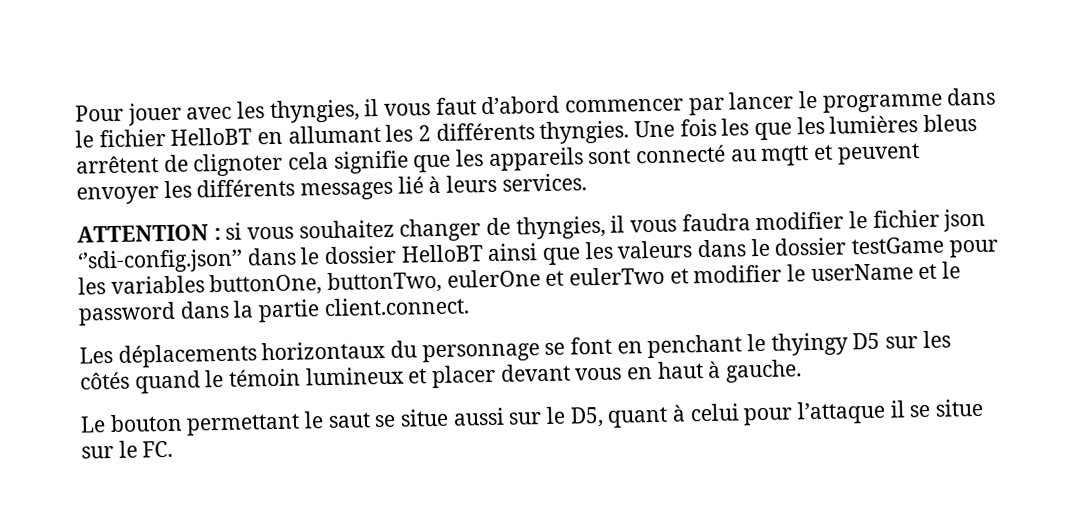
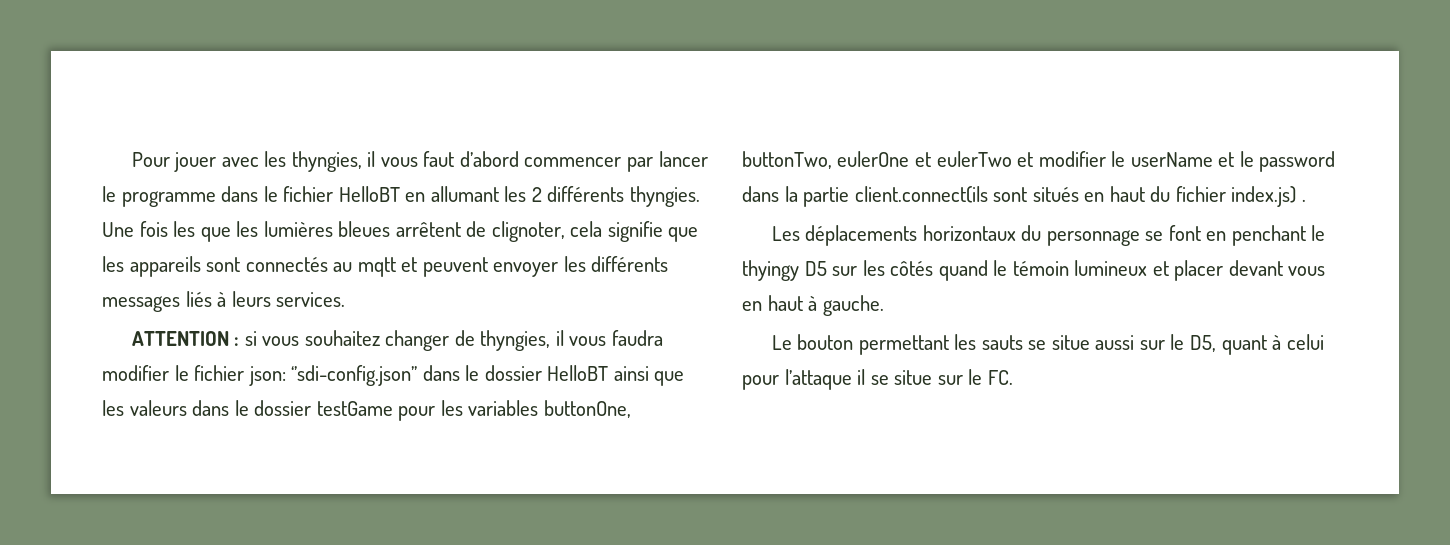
[923,113,978,132] bleus -> [338,221,391,237] bleues
[192,152,284,177] clignoter -> [491,221,565,242] clignoter,
[635,144,727,164] connecté -> [245,257,328,272] connectés
[397,176,424,194] lié -> [185,291,212,307] liés
[943,208,987,232] json -> [248,366,286,386] json:
[323,296,469,317] client.connect. -> [854,186,1306,207] client.connect(ils sont situés en haut du fichier index.js) .
[304,411,371,429] le saut -> [954,334,1023,350] les sauts

